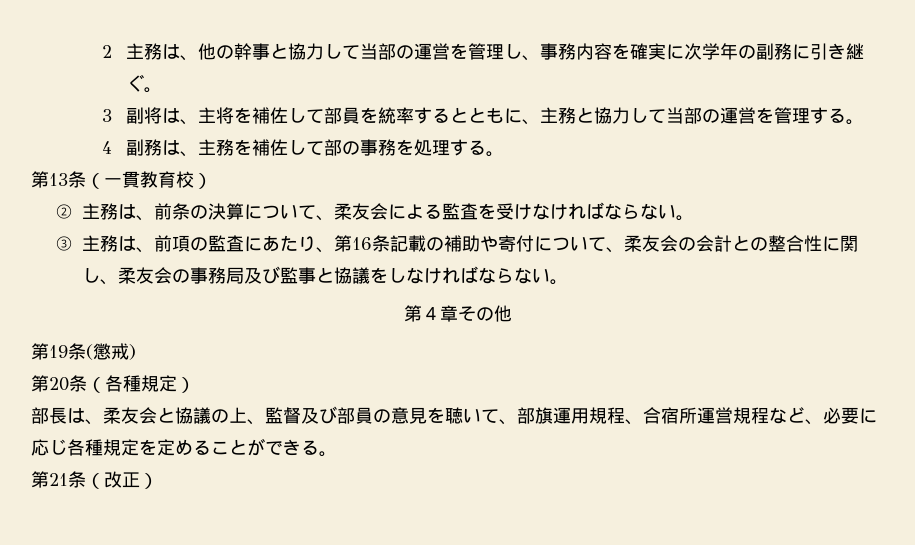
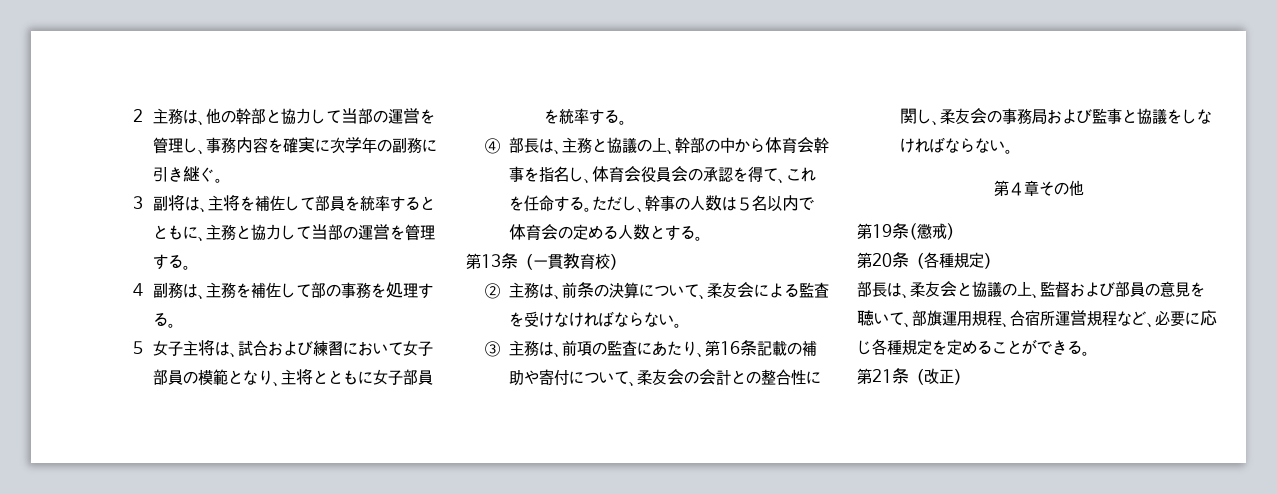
[251,43,270,60] 事 -> [250,108,266,124] 部
(504, 154) none -> [133,340,433,358] [152,369,433,387] [543,108,627,125] [485,137,829,155] [508,166,816,184] [508,195,814,213] [508,224,703,241] // 5女子主将は、試合および練習において女子部員の模範となり、主将とともに女子部員を統率する。 // ④部長は、主務と協議の上、幹部の中から体育会幹事を指名し、体育会役員会の承認を得て、これを任命する。ただし、幹事の人数は５名以内で体育会の定める人数とする。
[243,268,262,284] 及 -> [1046,109,1077,124] およ
[301,408,319,424] 及 -> [1070,282,1100,297] およ

